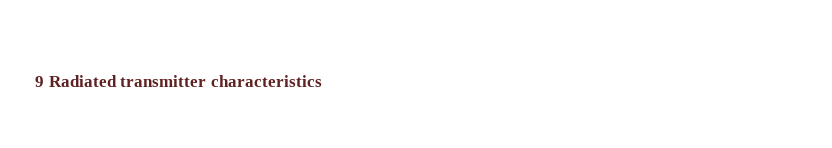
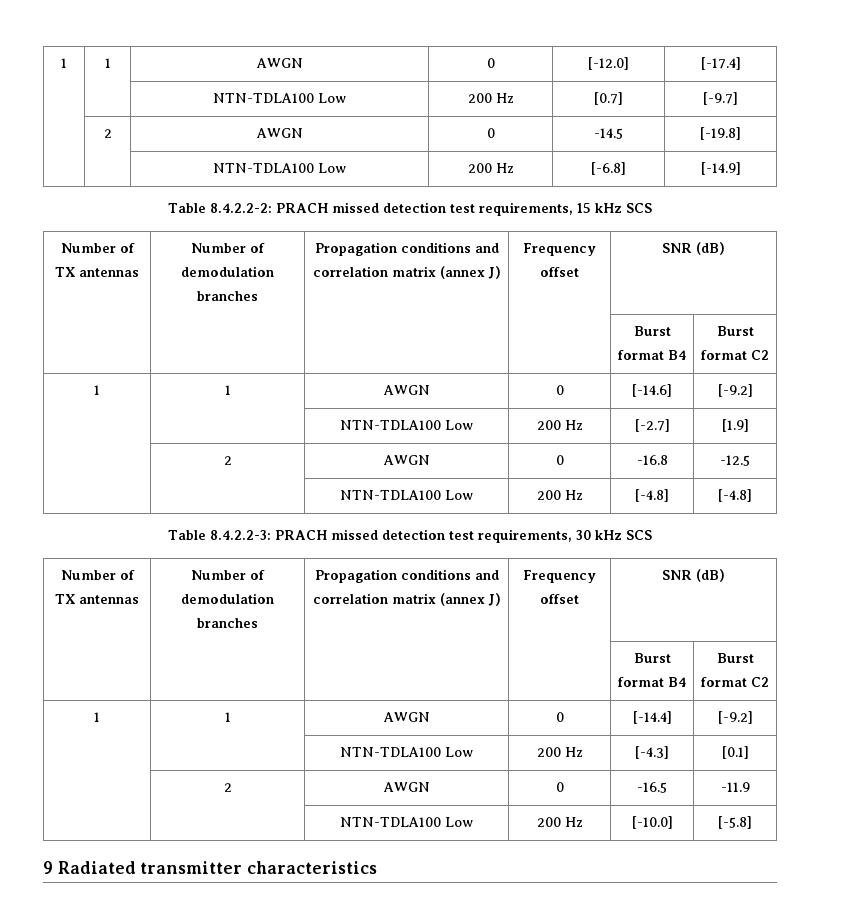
(35, 81) none -> [61,58,67,68] [104,58,111,68] [255,58,303,68] [486,58,495,68] [588,57,629,70] [700,57,741,70] [213,93,346,103] [467,93,514,103] [594,92,623,105] [703,92,738,105] [103,129,112,138] [255,128,303,138] [486,128,495,138] [594,128,623,139] [700,127,741,140] [213,163,346,173] [467,163,514,173] [591,162,626,175] [700,162,741,175] [168,202,652,216] [60,243,135,253] [55,267,139,277] [191,243,265,253] [181,266,274,277] [197,291,258,301] [314,242,499,256] [312,266,501,279] [523,243,596,256] [540,267,579,277] [662,242,725,255] [633,326,671,336] [618,350,686,360] [716,326,754,336] [701,350,769,360] [94,385,100,395] [224,385,231,395] [382,385,430,395] [555,385,564,395] [632,384,672,397] [717,384,753,397] [340,420,473,430] [536,420,583,430] [634,419,670,432] [721,419,749,432] [223,456,232,465] [382,455,430,465] [555,455,564,465] [636,455,668,465] [720,455,750,466] [340,490,473,500] [536,490,583,500] [635,489,669,502] [718,489,752,502] [168,529,652,543] [60,570,135,580] [55,594,139,604] [191,570,265,580] [181,593,274,604] [197,618,258,628] [314,569,499,583] [312,593,501,606] [523,570,596,583] [540,594,579,604] [662,569,725,582] [633,653,671,663] [618,677,686,687] [716,653,754,663] [701,677,769,687] [94,712,100,722] [224,712,231,722] [382,712,430,722] [555,712,564,722] [632,711,672,724] [717,711,753,724] [340,747,473,757] [536,747,583,757] [635,746,669,759] [721,746,749,759] [223,783,232,792] [382,782,430,792] [555,782,564,792] [637,782,667,793] [720,782,750,792] [340,817,473,827] [536,817,583,827] [631,816,673,829] [718,816,752,829] 1 | 1 | AWGN | 0 | [-12.0] | [-17.4] // | | NTN-TDLA100 Low | 200 Hz | [0.7] | [-9.7] // | 2 | AWGN | 0 | -14.5 | [-19.8] // | | NTN-TDLA100 Low | 200 Hz | [-6.8] | [-14.9] // Table 8.4.2.2-2: PRACH missed detection test requirements, 15 kHz SCS // Number of TX antennas | Number of demodulation branches | Propagation conditions and correlation matrix (annex J) | Frequency offset | SNR (dB) // | | | | Burst format B4 | Burst format C2 // 1 | 1 | AWGN | 0 | [-14.6] | [-9.2] // | | NTN-TDLA100 Low | 200 Hz | [-2.7] | [1.9] // | 2 | AWGN | 0 | -16.8 | -12.5 // | | NTN-TDLA100 Low | 200 Hz | [-4.8] | [-4.8] // Table 8.4.2.2-3: PRACH missed detection test requirements, 30 kHz SCS // Number of TX antennas | Number of demodulation branches | Propagation conditions and correlation matrix (annex J) | Frequency offset | SNR (dB) // | | | | Burst format B4 | Burst format C2 // 1 | 1 | AWGN | 0 | [-14.4] | [-9.2] // | | NTN-TDLA100 Low | 200 Hz | [-4.3] | [0.1] // | 2 | AWGN | 0 | -16.5 | -11.9 // | | NTN-TDLA100 Low | 200 Hz | [-10.0] | [-5.8] //

